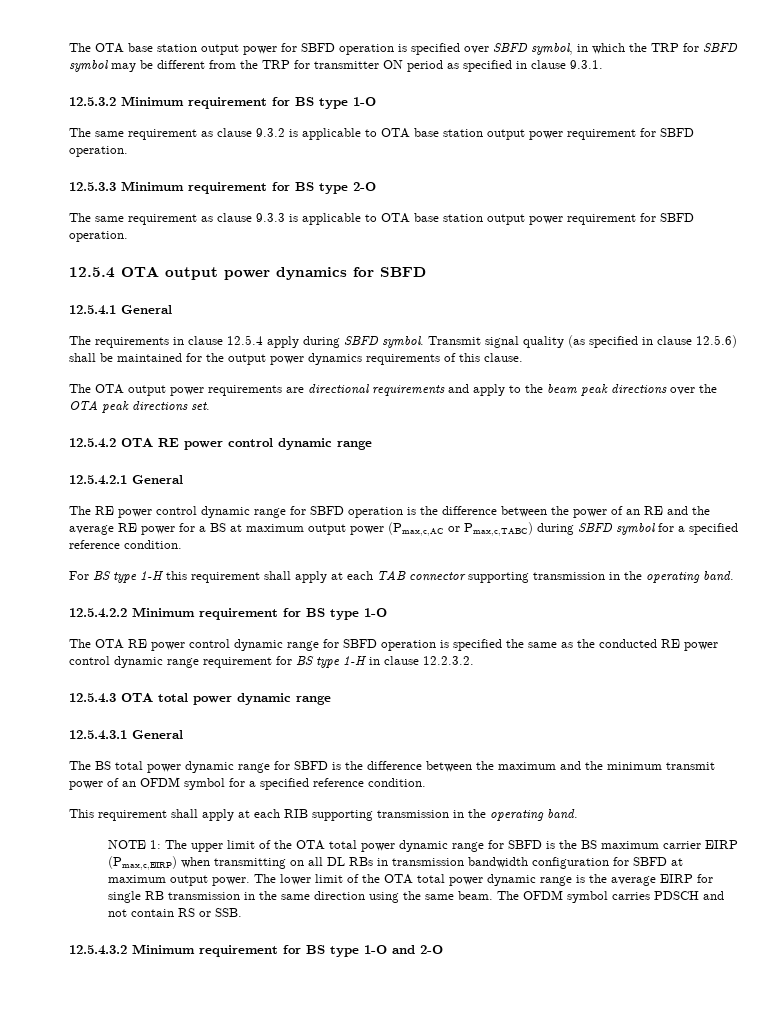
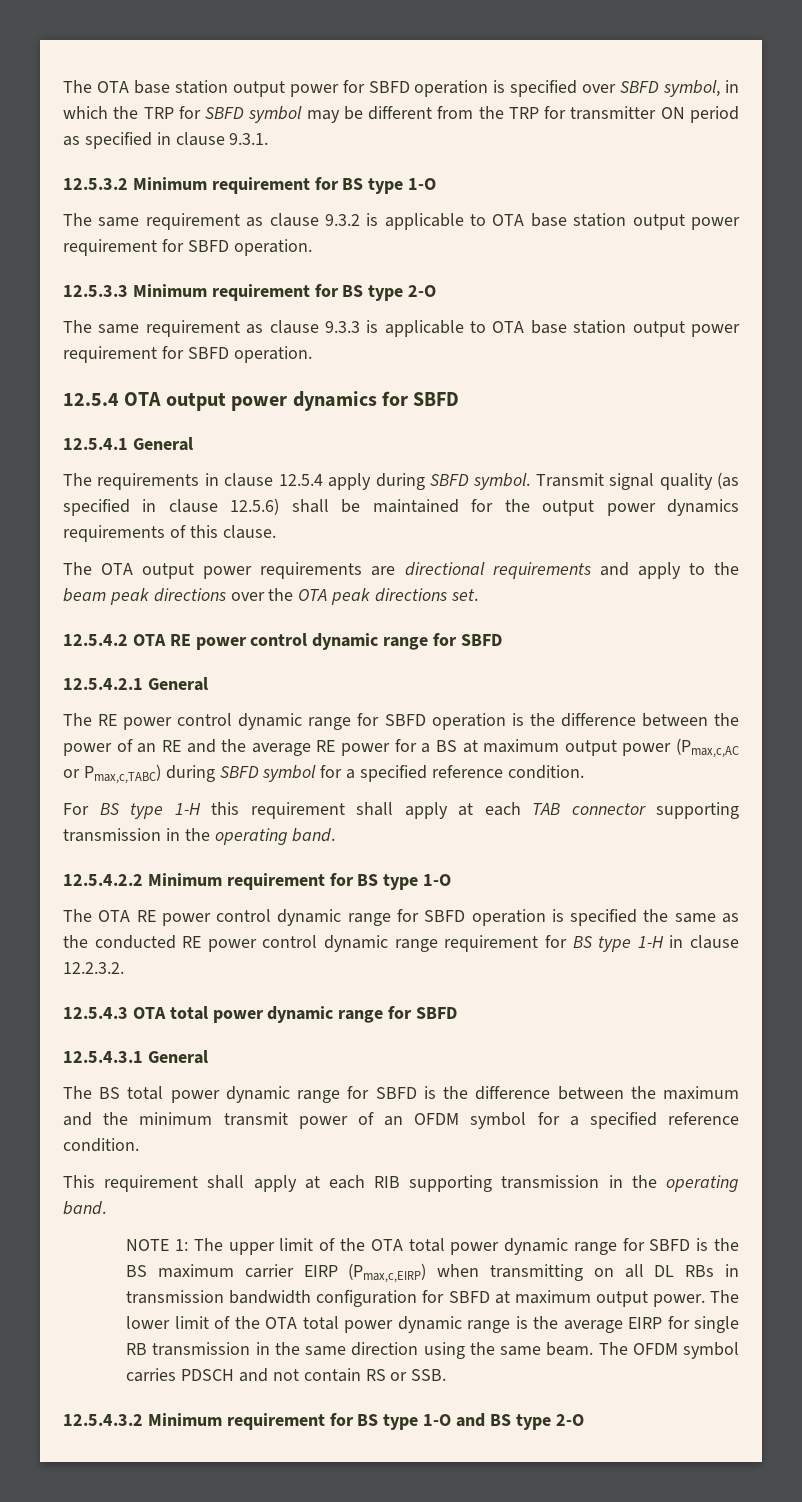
(372, 445) none -> [433,633,502,646] for SBFD
(331, 700) none -> [388,1006,458,1019] for SBFD
(415, 949) none -> [489,1414,551,1430] BS type

